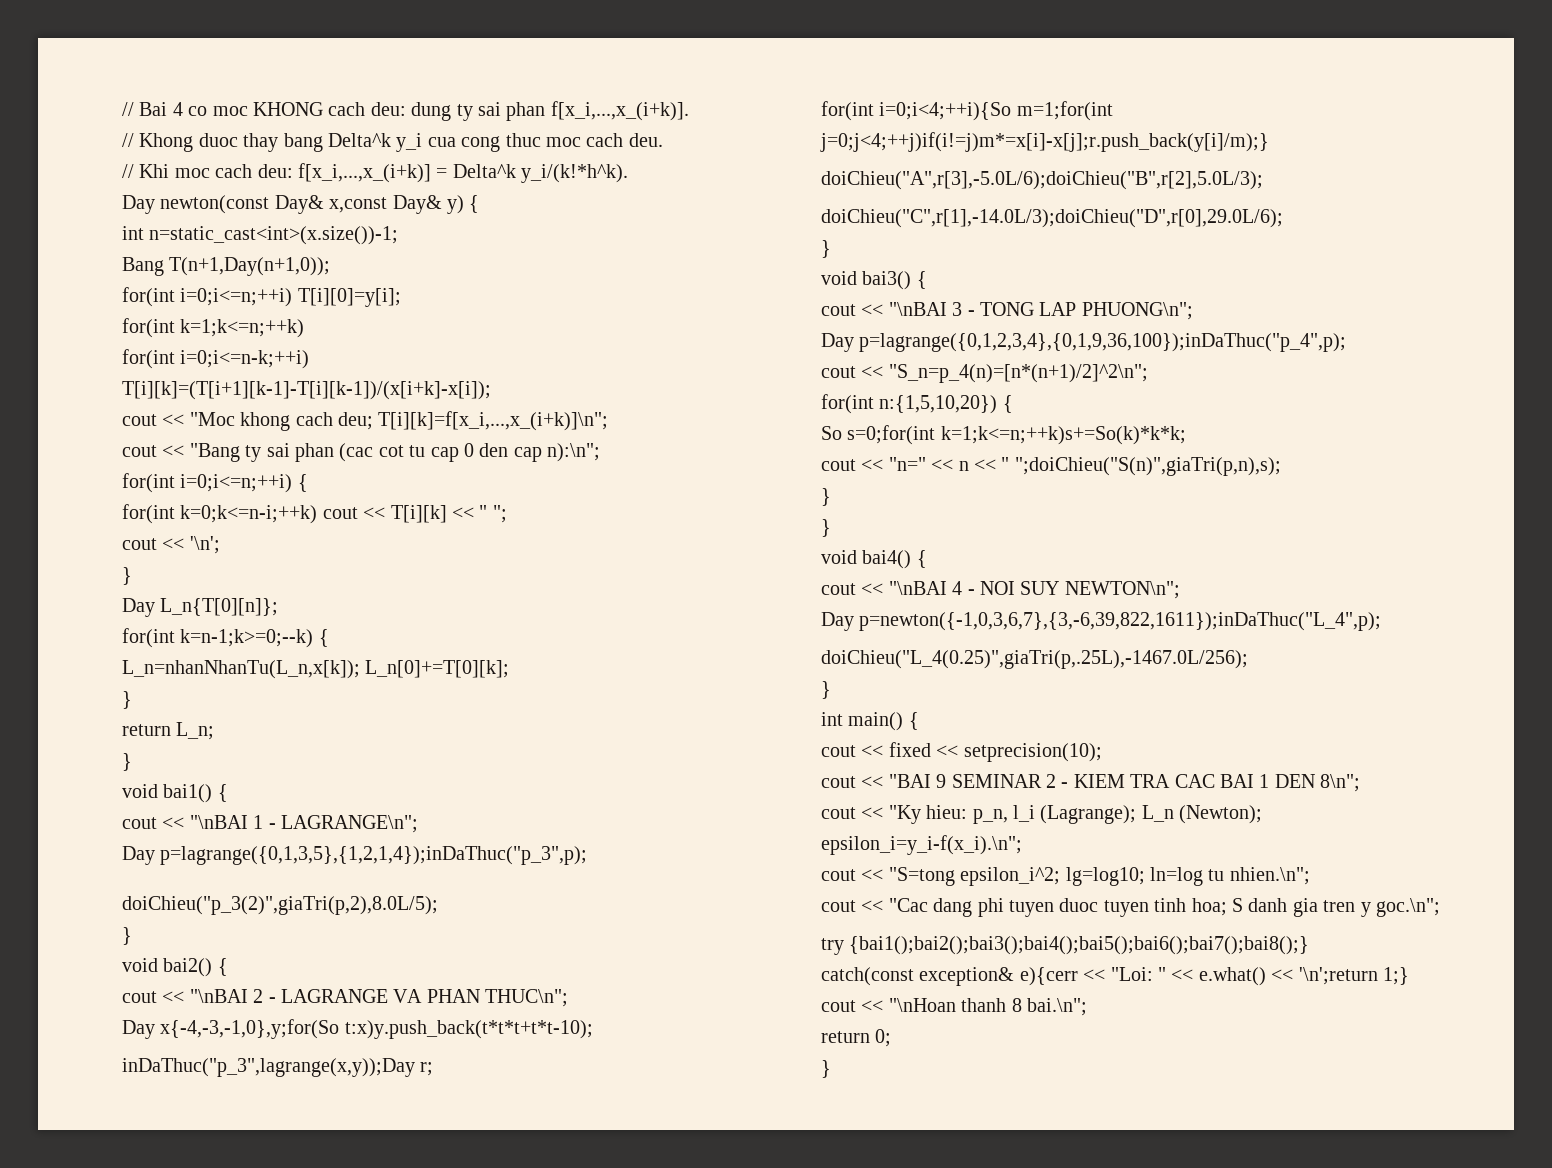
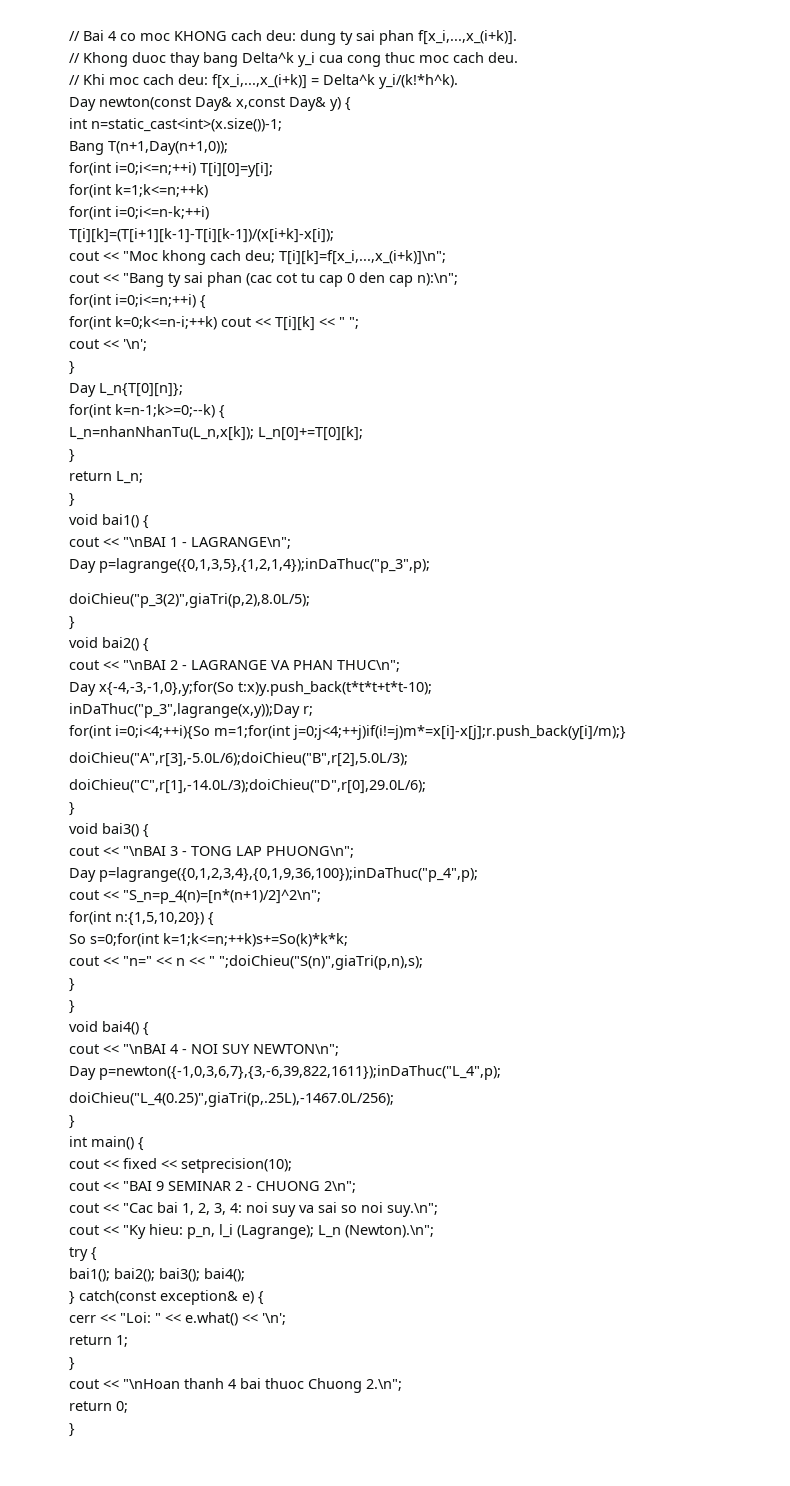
[1073,774,1361,792] KIEM TRA CAC BAI 1 DEN 8\n"; -> [256,1181,356,1193] [69,1202,438,1217] CHUONG 2\n"; // cout << "Cac bai 1, 2, 3, 4: noi suy va sai so noi suy.\n";
[1179,805,1263,824] [821,835,1022,855] [821,867,1310,886] [821,898,1440,917] [821,936,1310,955] [821,967,1078,986] (Newton); epsilon_i=y_i-f(x_i).\n"; // cout << "S=tong epsilon_i^2; lg=log10; ln=log tu nhien.\n"; // cout << "Cac dang phi tuyen duoc tuyen tinh hoa; S danh gia tren y goc.\n"; // try {bai1();bai2();bai3();bai4();bai5();bai6();bai7();bai8();} // catch(const exception& e){cerr -> [345,1225,434,1238] [69,1247,97,1261] [69,1268,245,1282] [69,1290,264,1305] [69,1315,96,1323] (Newton).\n"; // try { // bai1(); bai2(); bai3(); bai4(); // } catch(const exception& e) { // cerr
[1298,967,1409,985] '\n';return 1;} -> [262,1313,286,1325] [69,1335,128,1347] [69,1357,75,1371] '\n'; // return 1; // }
[1011,998,1087,1016] 8 bai.\n"; -> [228,1378,402,1393] 4 bai thuoc Chuong 2.\n";

